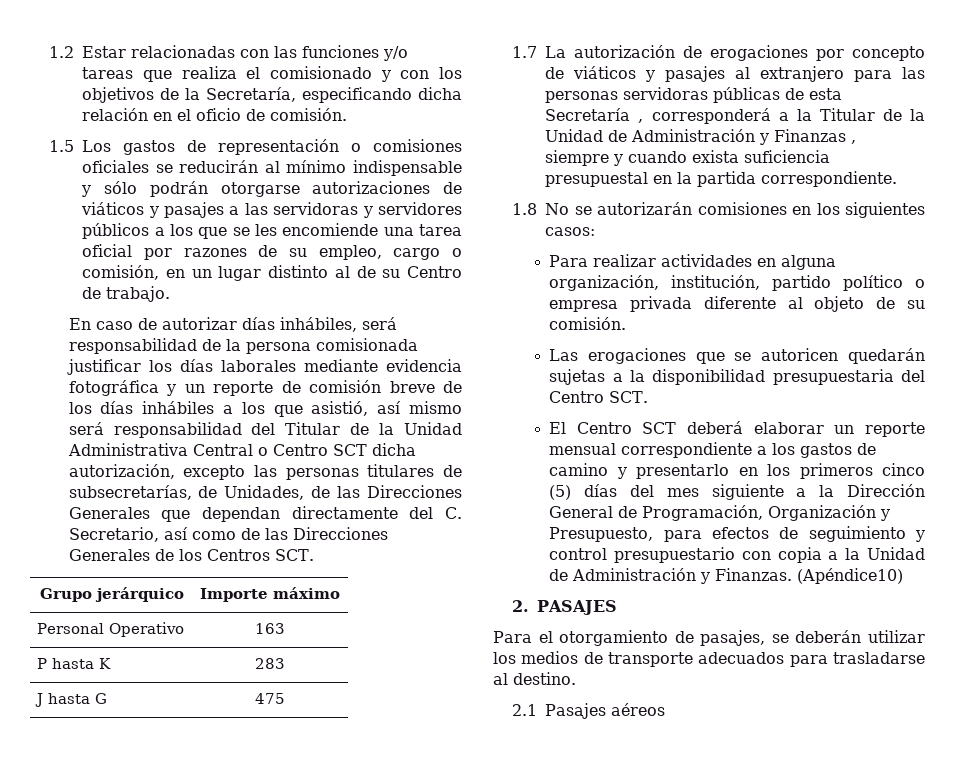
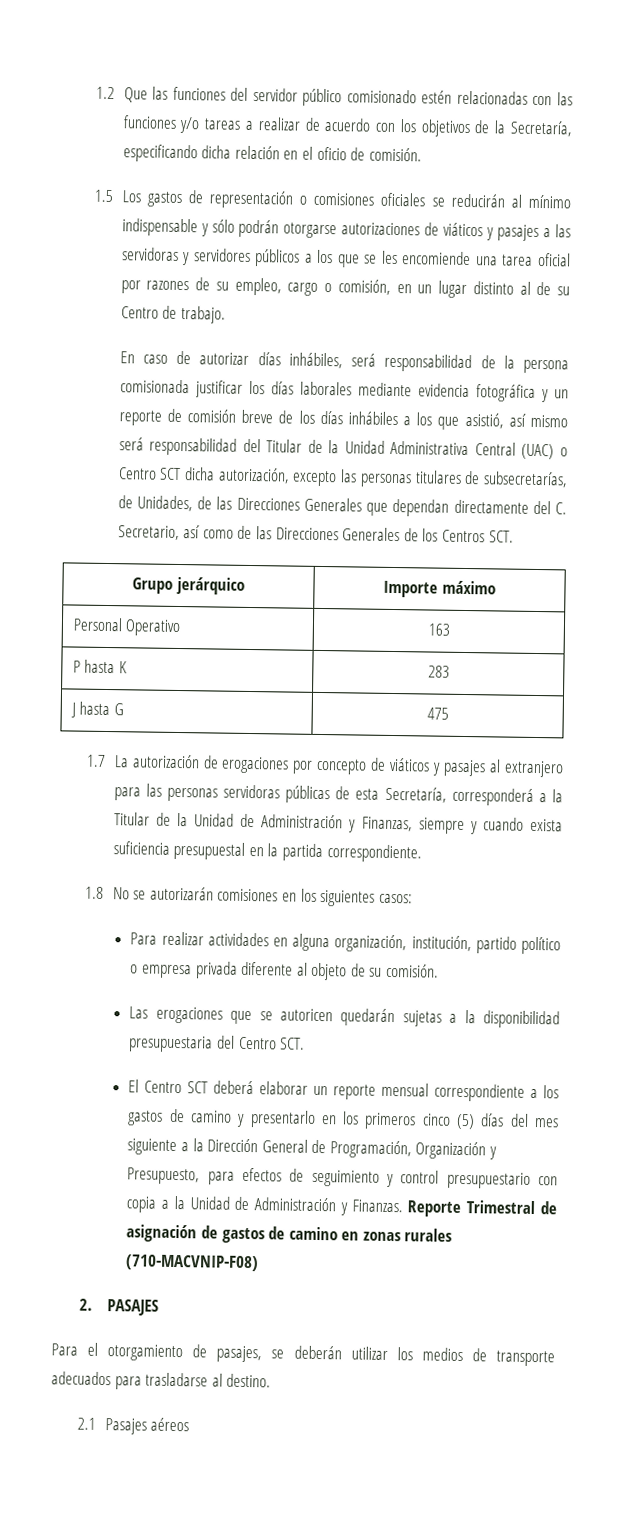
[82,46,127,58] Estar -> [123,86,453,107] Que las funciones del servidor público comisionado estén
[142,66,391,82] que realiza el comisionado y -> [244,117,372,132] a realizar de acuerdo
(253, 450) none -> [521,443,555,460] (UAC)
[545,108,644,123] Secretaría , -> [384,786,447,803] Secretaría,
[774,129,857,144] Finanzas , -> [361,816,413,832] Finanzas,
[797,568,904,584] (Apéndice10) -> [407,1200,557,1218] [126,1224,453,1244] [125,1254,260,1272] Reporte Trimestral de asignación de gastos de camino en zonas rurales (710-MACVNIP-F08)

